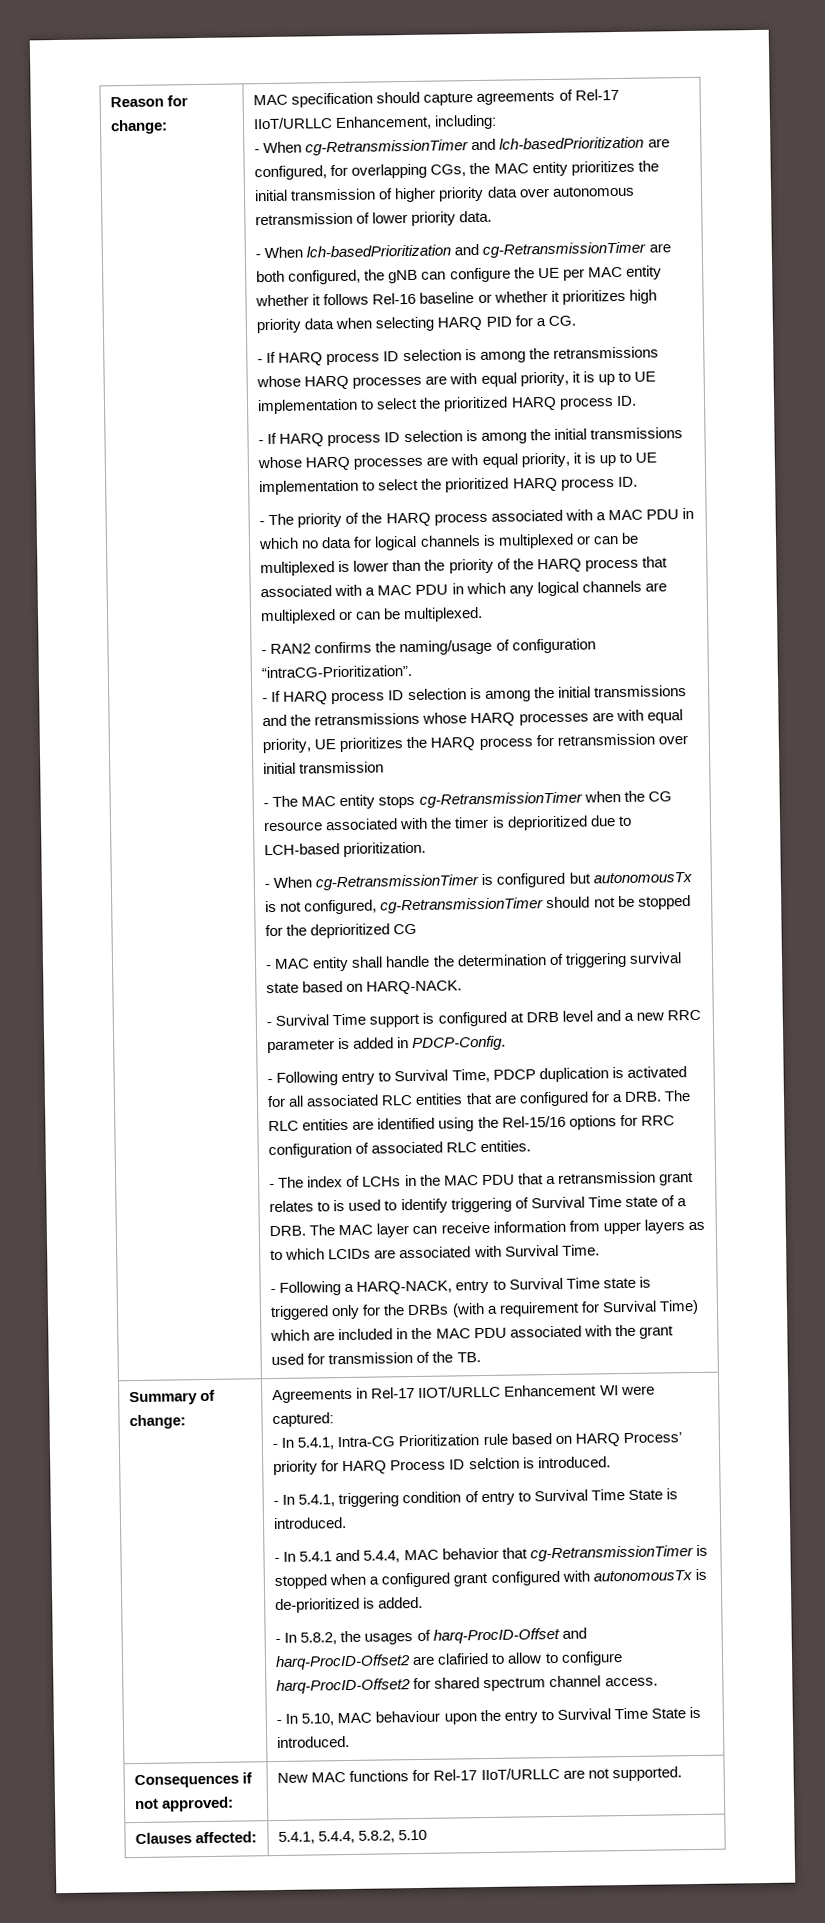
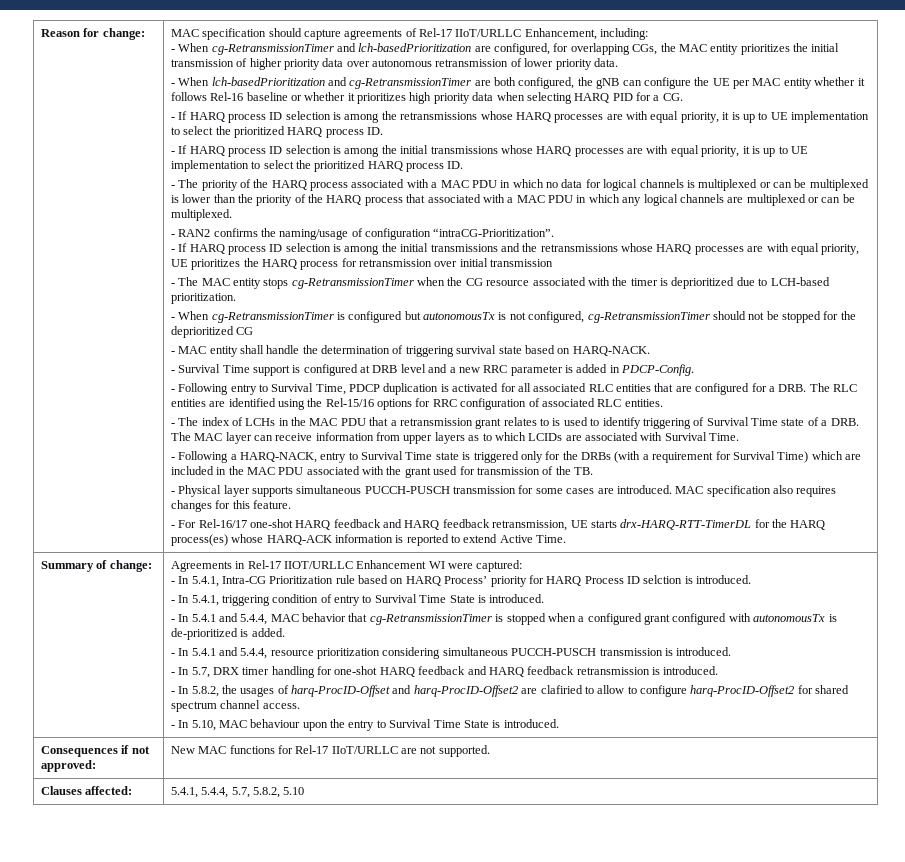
(481, 1357) none -> [170,485,837,497] [170,500,291,512] [170,519,826,531] [170,534,567,546] // - Physical layer supports simultaneous PUCCH-PUSCH transmission for some cases are introduced. MAC specification also requires changes for this feature. // - For Rel-16/17 one-shot HARQ feedback and HARQ feedback retransmission, UE starts drx-HARQ-RTT-TimerDL for the HARQ process(es) whose HARQ-ACK information is reported to extend Active Time.
(424, 1602) none -> [170,647,732,659] [170,666,719,678] // - In 5.4.1 and 5.4.4, resource prioritization considering simultaneous PUCCH-PUSCH transmission is introduced. // - In 5.7, DRX timer handling for one-shot HARQ feedback and HARQ feedback retransmission is introduced.
(356, 1837) none -> [231,787,250,798] 5.7,

